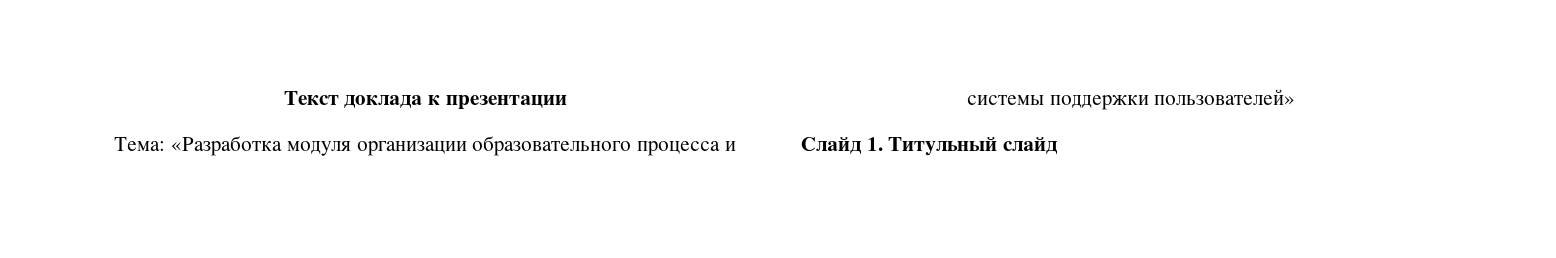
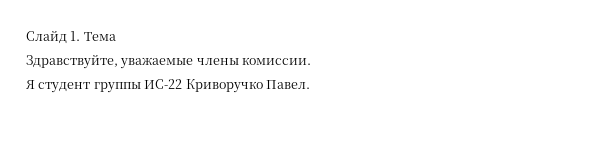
[283,91,567,110] [114,136,736,156] [966,89,1296,110] [801,137,1058,156] Текст доклада к презентации // Тема: «Разработка модуля организации образовательного процесса и системы поддержки пользователей» // Слайд 1. Титульный слайд -> [26,30,116,44] [26,54,312,69] [26,79,310,93] Слайд 1. Тема // Здравствуйте, уважаемые члены комиссии. // Я студент группы ИС-22 Криворучко Павел.

